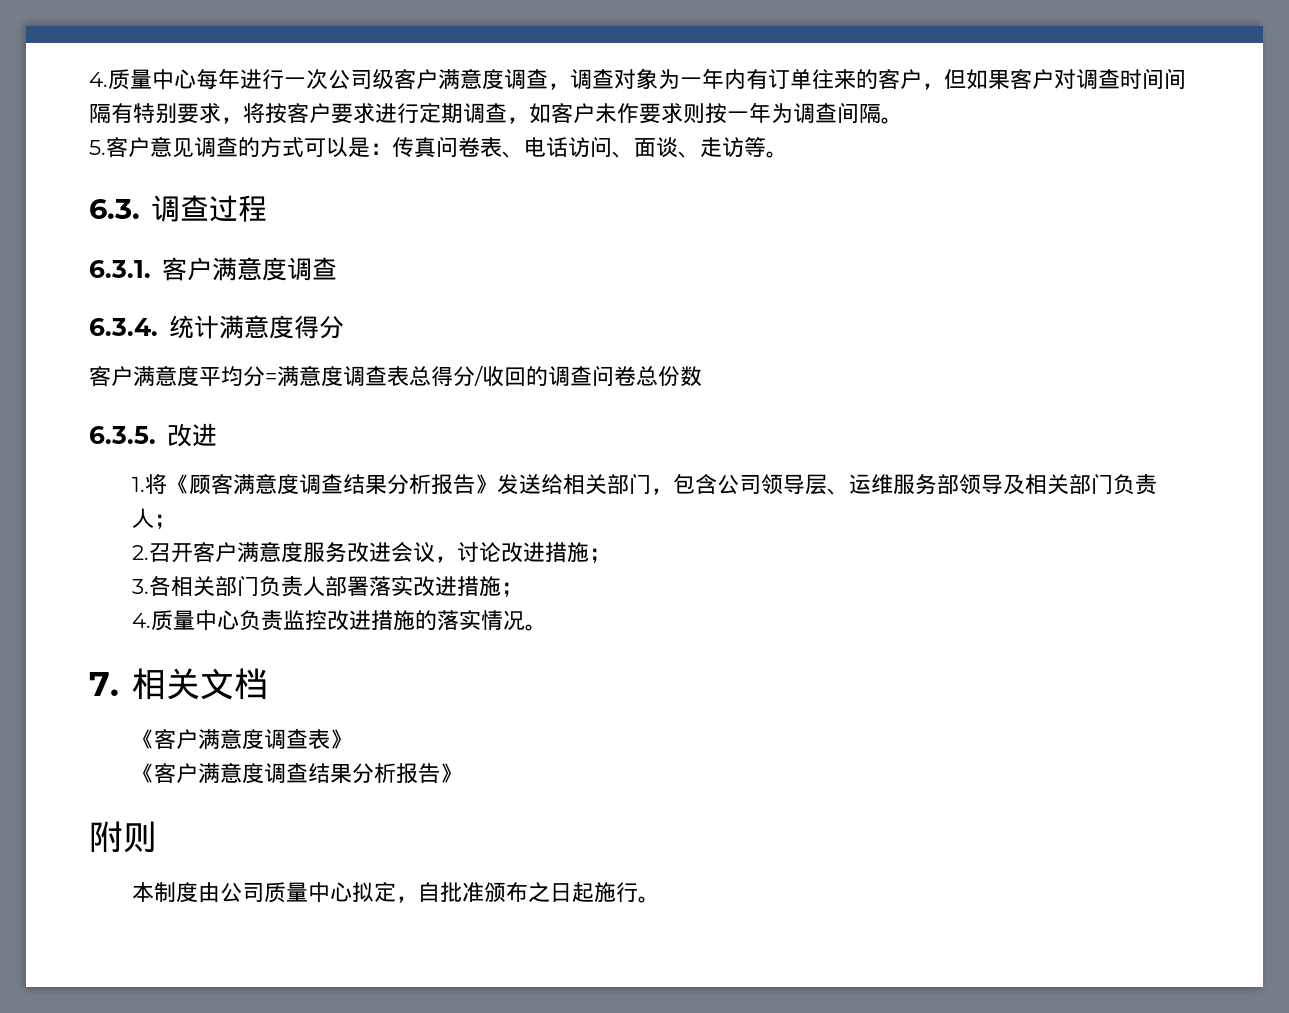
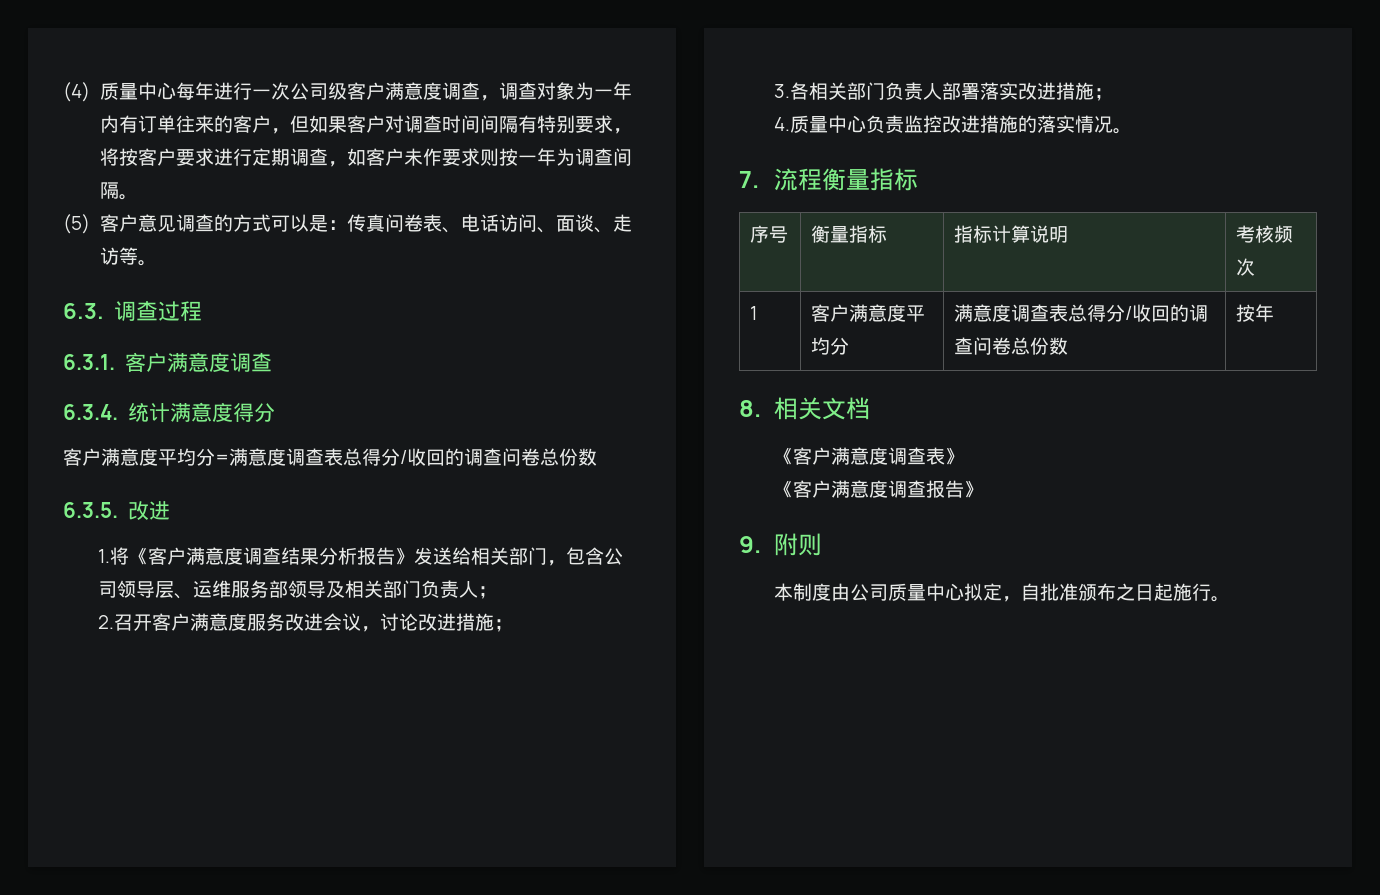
[89,72,108,87] 4. -> [63,82,90,102] (4)
[89,140,106,155] 5. -> [63,214,90,234] (5)
[188,474,233,495] 顾客 -> [147,547,186,565] 客户
(119, 684) none -> [773,168,918,191] [749,225,788,243] [810,225,887,243] [953,225,1068,243] [1235,225,1293,243] [1235,258,1255,276] [749,306,757,320] [810,304,925,322] [810,337,849,355] [953,304,1208,322] [953,337,1068,355] [1235,304,1274,322] [739,400,761,417] 流程衡量指标 // 序号 | 衡量指标 | 指标计算说明 | 考核频次 // 1 | 客户满意度平均分 | 满意度调查表总得分/收回的调查问卷总份数 | 按年 // 8.
[307,763,396,784] 结果分析 -> (926, 489) none
(462, 773) none -> [739,536,761,553] 9.

